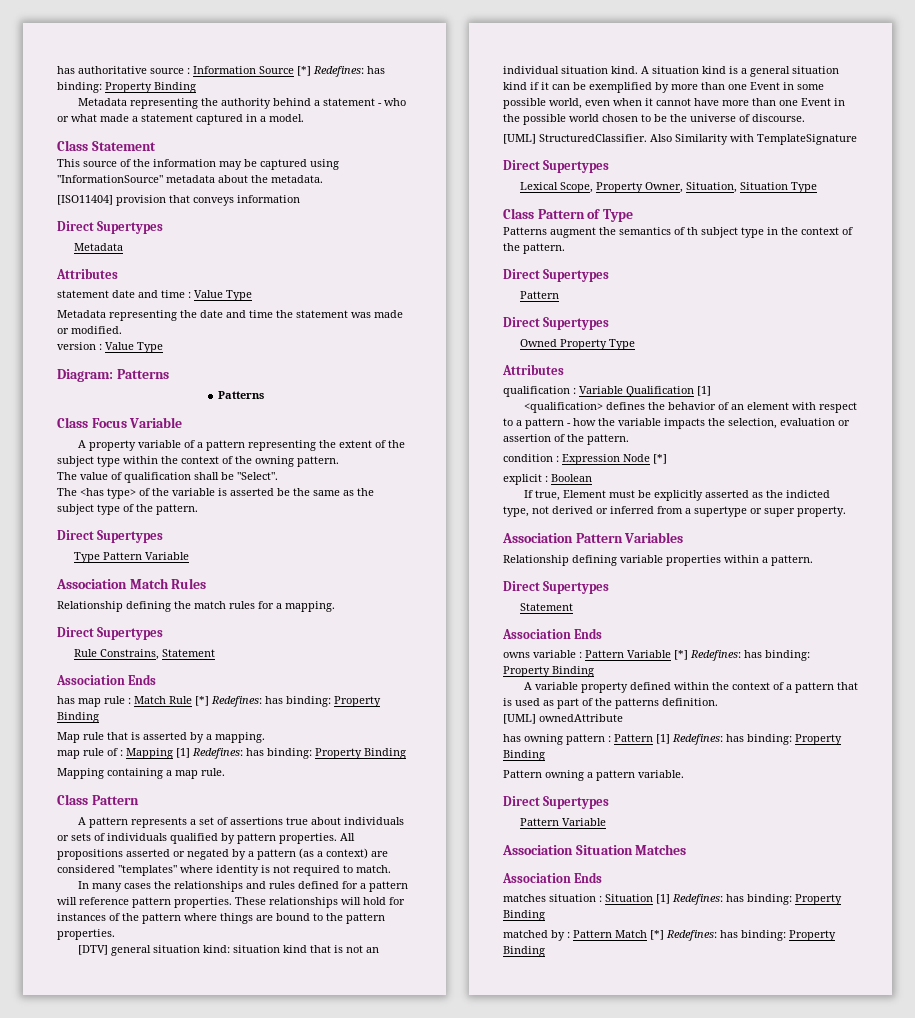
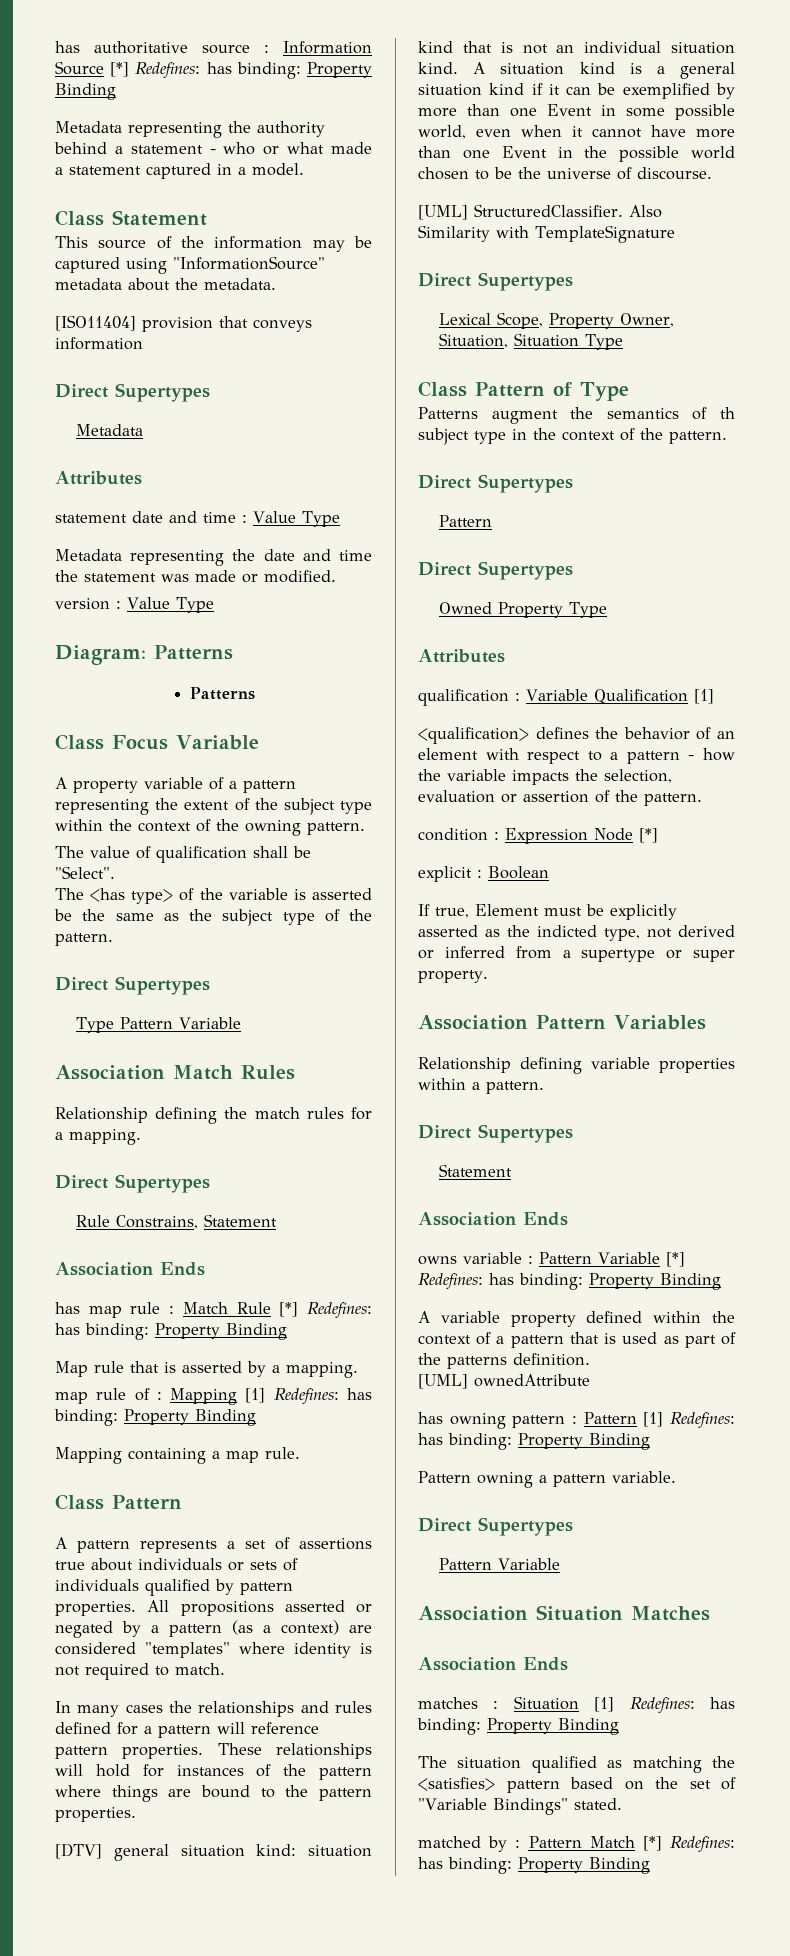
[549,894,596,902] situation -> (478, 1703) none
(545, 915) none -> [418,1756,735,1773] [418,1777,736,1793] [418,1798,622,1815] // The situation qualified as matching the <satisfies> pattern based on the set of "Variable Bindings" stated.

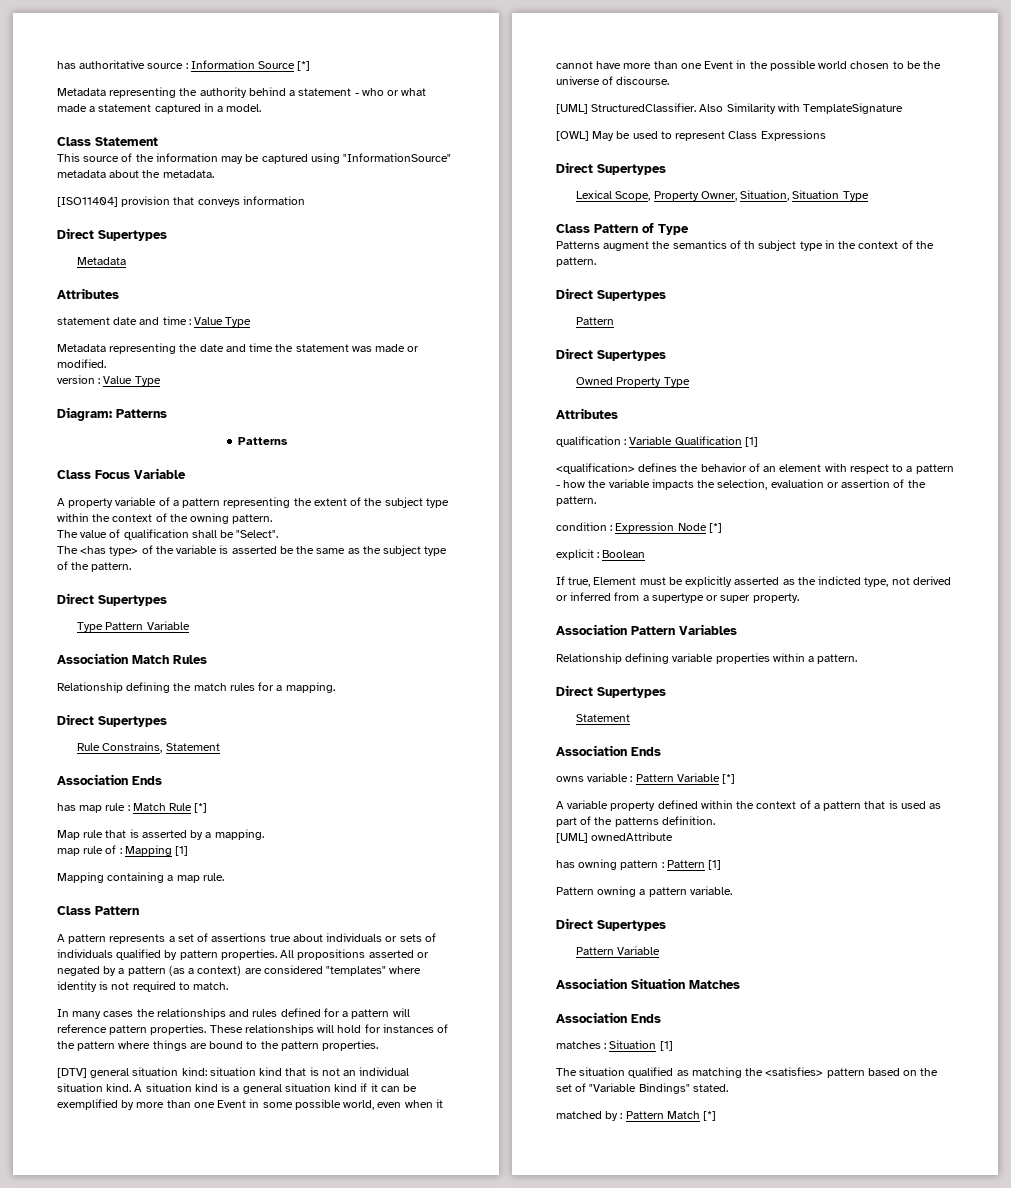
[135,62,372,79] [55,83,116,100] Redefines: has binding: Property Binding -> (311, 66) none
[307,1302,373,1319] [55,1323,287,1340] Redefines: has binding: Property Binding -> (208, 808) none
[273,1388,372,1405] [54,1409,256,1426] Redefines: has binding: Property Binding -> (189, 851) none
(675, 234) none -> [556,130,826,141] // [OWL] May be used to represent Class Expressions
[418,1273,721,1290] Redefines: has binding: Property Binding -> (736, 779) none
[670,1412,735,1429] [418,1433,650,1450] Redefines: has binding: Property Binding -> (722, 865) none
[629,1697,735,1714] [417,1718,619,1735] Redefines: has binding: Property Binding -> (673, 1046) none
[670,1836,735,1853] [418,1857,650,1874] Redefines: has binding: Property Binding -> (717, 1116) none

